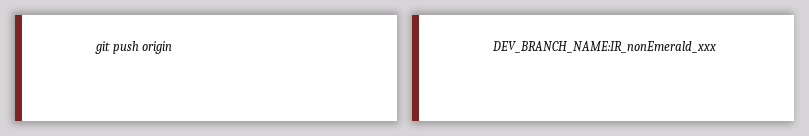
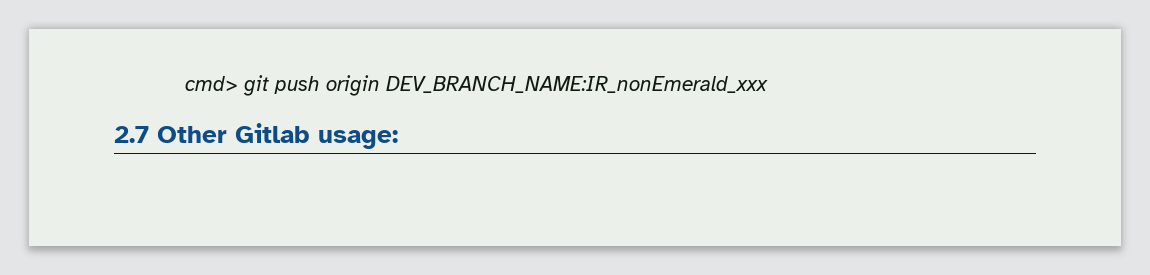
(95, 47) none -> [185,76,239,91] cmd>
(717, 47) none -> [114,123,398,149] // 2.7 Other Gitlab usage:

